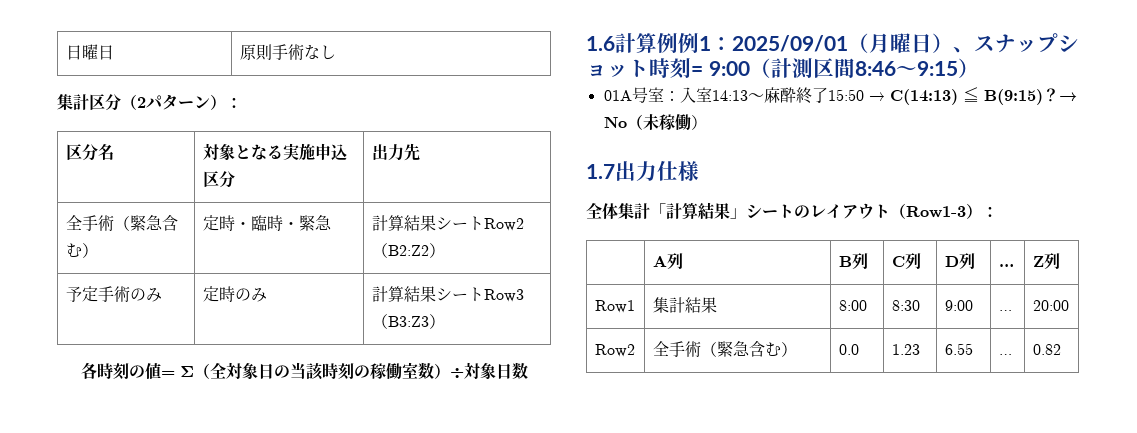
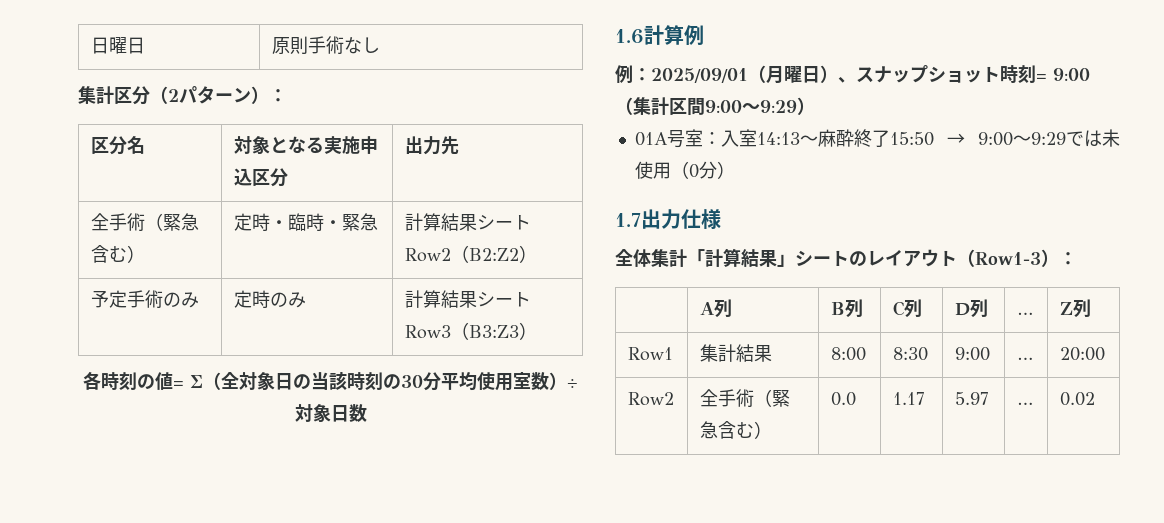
[369,363,402,379] 稼働 -> [401,372,513,391] 30分平均使用
[678,32,711,53] 例1 -> [615,65,633,83] // 例
[770,58,958,79] 計測区間8:46〜9:15 -> [633,97,797,115] 集計区間9:00〜9:29
[889,87,1077,105] [603,114,691,130] C(14:13) ≦ B(9:15)？→ No（未稼働 -> [978,129,1120,147] [634,161,717,179] 9:00〜9:29では未使用（0分
[891,344,920,355] [944,343,973,355] [998,354,1012,355] [1032,344,1061,355] 1.23 | 6.55 | … | 0.82 -> [892,392,924,405] [954,392,988,405] [1016,402,1033,405] [1059,392,1095,406] 1.17 | 5.97 | … | 0.02

